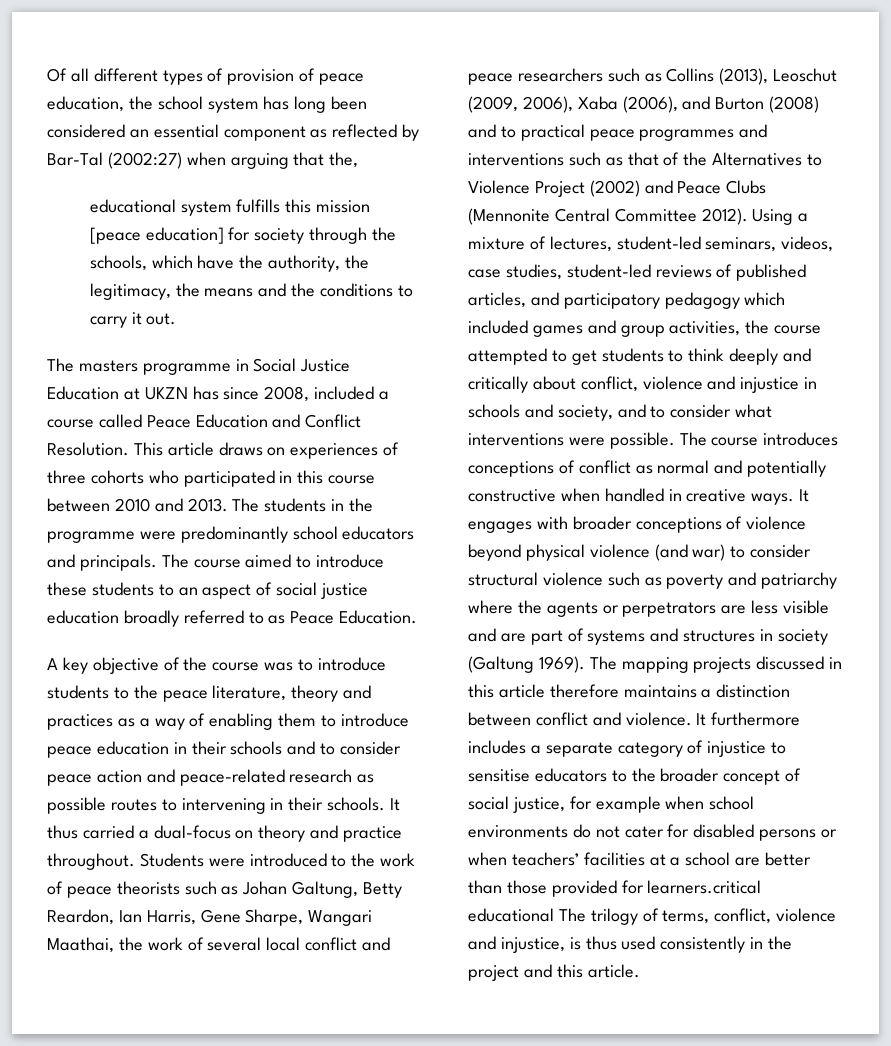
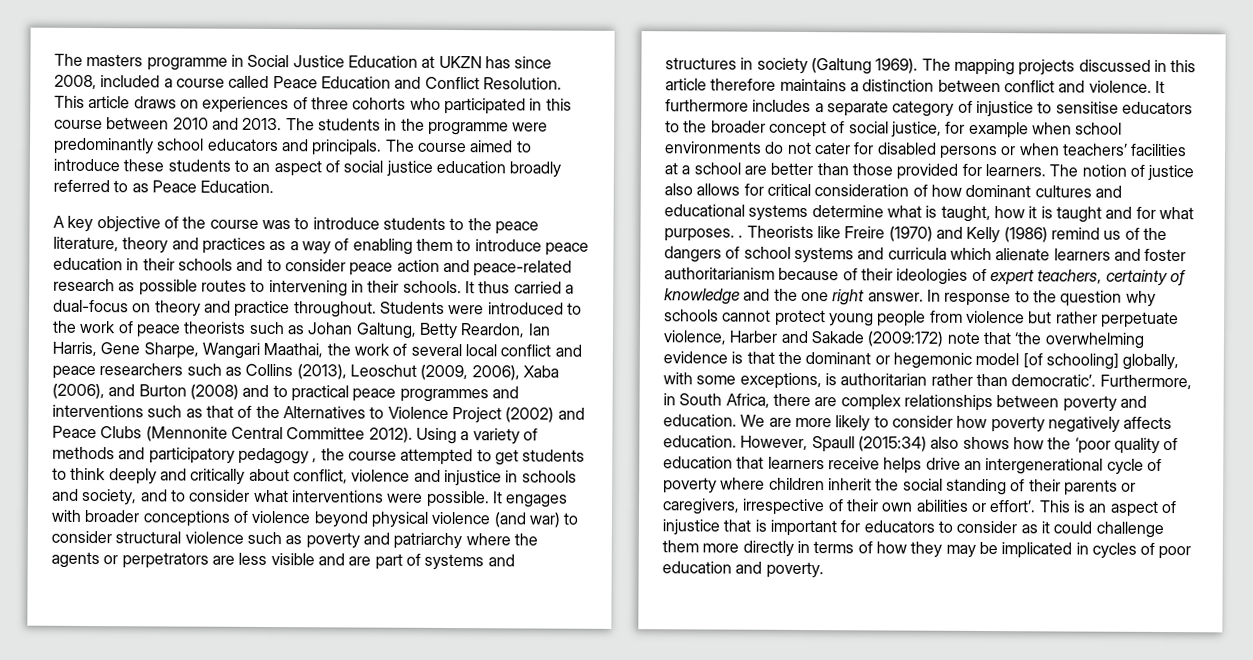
[47,68,365,85] [47,96,368,113] [47,124,420,141] [47,152,359,169] [89,199,371,216] [89,227,396,244] [89,255,369,272] [89,283,413,300] [89,312,177,328] Of all different types of provision of peace education, the school system has long been considered an essential component as reflected by Bar-Tal (2002:27) when arguing that the, // educational system fulfills this mission [peace education] for society through the schools, which have the authority, the legitimacy, the means and the conditions to carry it out. // -> (54, 59) none
[468,236,834,252] [468,264,807,281] [468,292,786,309] [468,320,741,337] mixture of lectures, student-led seminars, videos, case studies, student-led reviews of published articles, and participatory pedagogy which included games and group activities, -> [472,428,538,445] [52,446,318,465] variety of methods and participatory pedagogy ,
[679,432,839,446] [468,460,827,477] [468,488,795,505] The course introduces conceptions of conflict as normal and potentially constructive when handled in creative ways. -> (490, 499) none
[647,880,762,894] [468,908,837,925] [468,936,793,953] [468,964,640,981] learners.critical educational The trilogy of terms, conflict, violence and injustice, is thus used consistently in the project and this article. -> [984,163,1195,182] [664,183,1122,198] [664,204,1194,223] [664,225,1167,244] [664,246,1187,264] [664,267,1186,287] [664,288,1156,307] [664,309,1179,329] [663,330,1144,349] [663,351,1180,371] [663,372,1192,390] [663,393,1147,412] [663,414,1173,433] [663,435,1179,454] [663,456,1162,475] [663,477,1137,496] [662,498,1177,517] [662,519,1164,539] [662,540,1192,560] [662,561,824,579] learners. The notion of justice also allows for critical consideration of how dominant cultures and educational systems determine what is taught, how it is taught and for what purposes. . Theorists like Freire (1970) and Kelly (1986) remind us of the dangers of school systems and curricula which alienate learners and foster authoritarianism because of their ideologies of expert teachers, certainty of knowledge and the one right answer. In response to the question why schools cannot protect young people from violence but rather perpetuate violence, Harber and Sakade (2009:172) note that ‘the overwhelming evidence is that the dominant or hegemonic model [of schooling] globally, with some exceptions, is authoritarian rather than democratic’. Furthermore, in South Africa, there are complex relationships between poverty and education. We are more likely to consider how poverty negatively affects education. However, Spaull (2015:34) also shows how the ‘poor quality of education that learners receive helps drive an intergenerational cycle of poverty where children inherit the social standing of their parents or caregivers, irrespective of their own abilities or effort’. This is an aspect of injustice that is important for educators to consider as it could challenge them more directly in terms of how they may be implicated in cycles of poor education and poverty.

